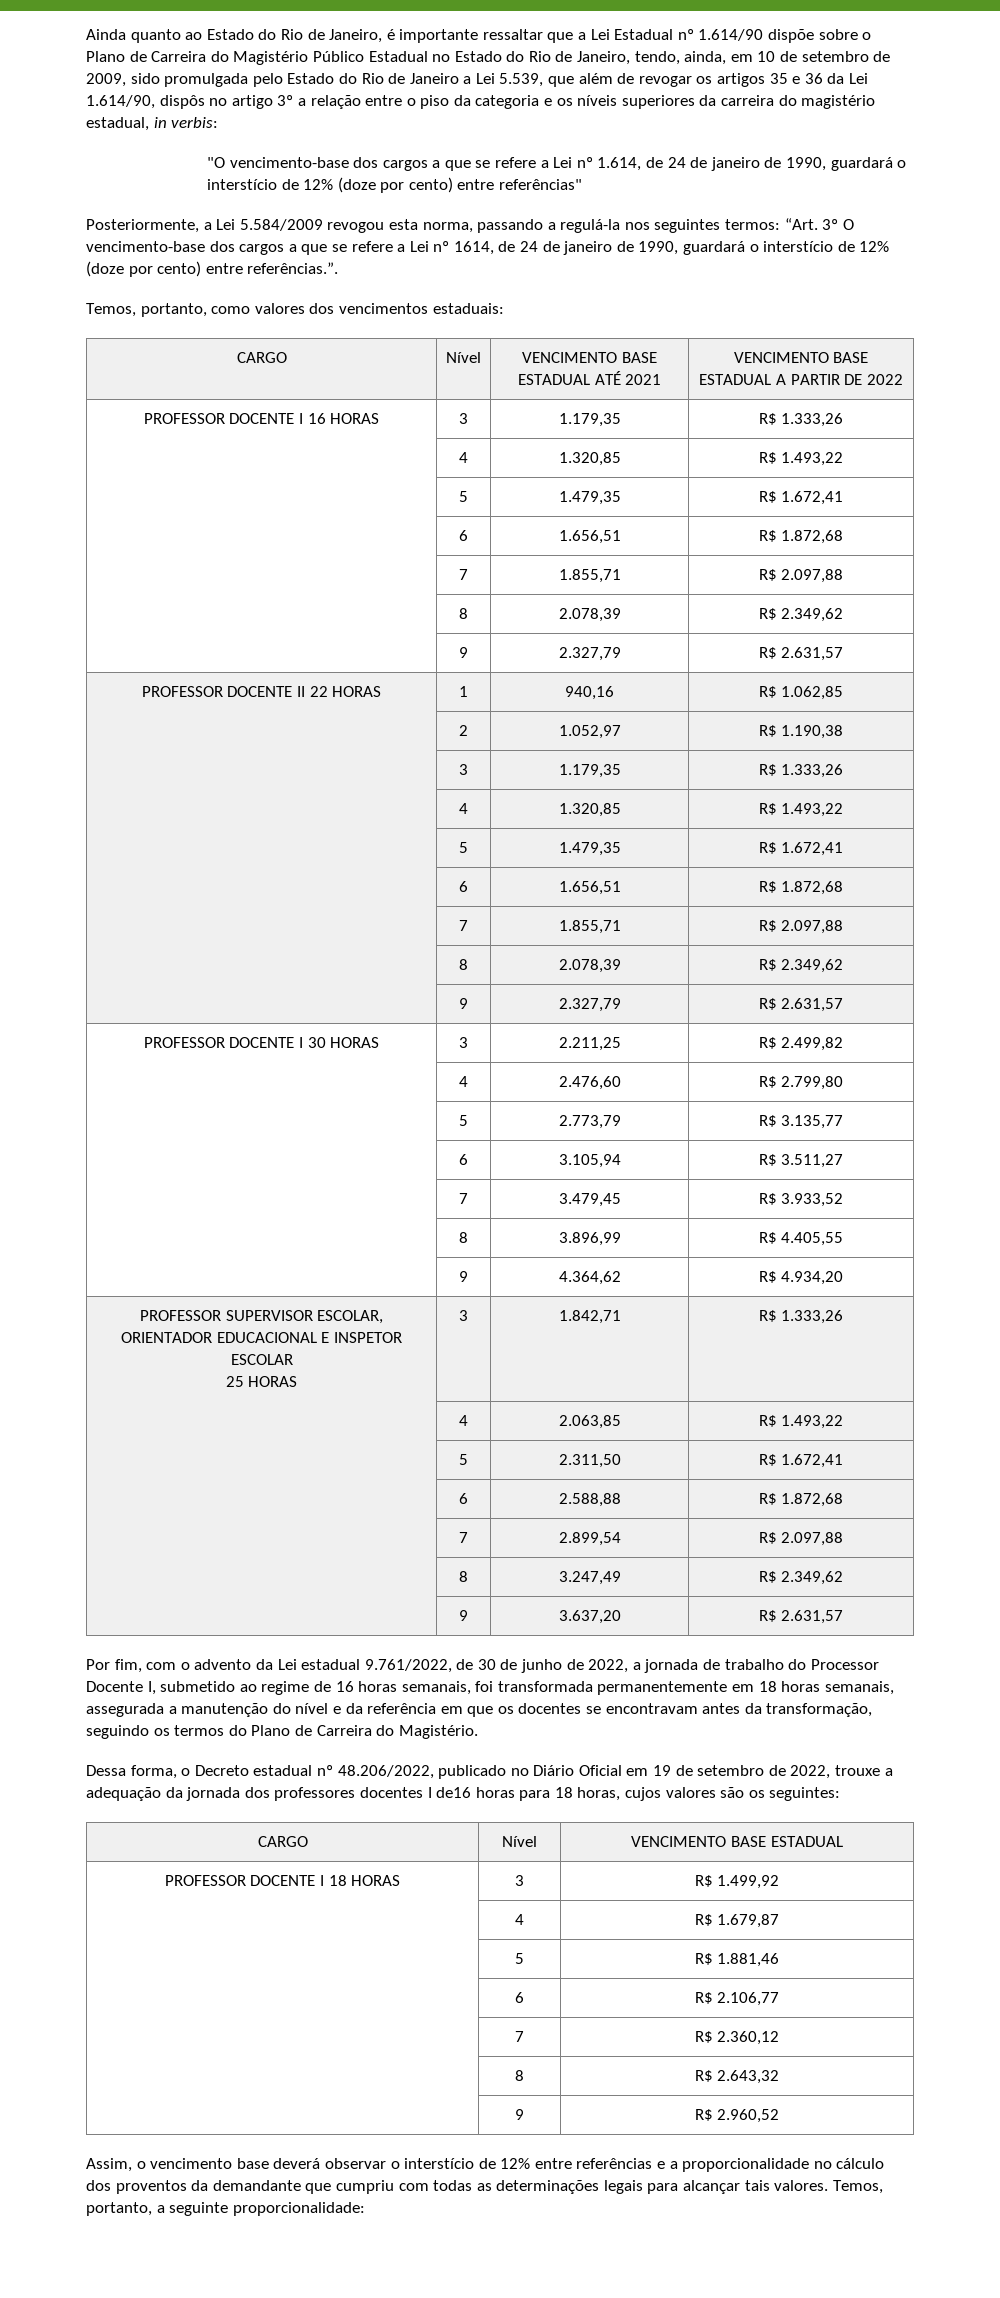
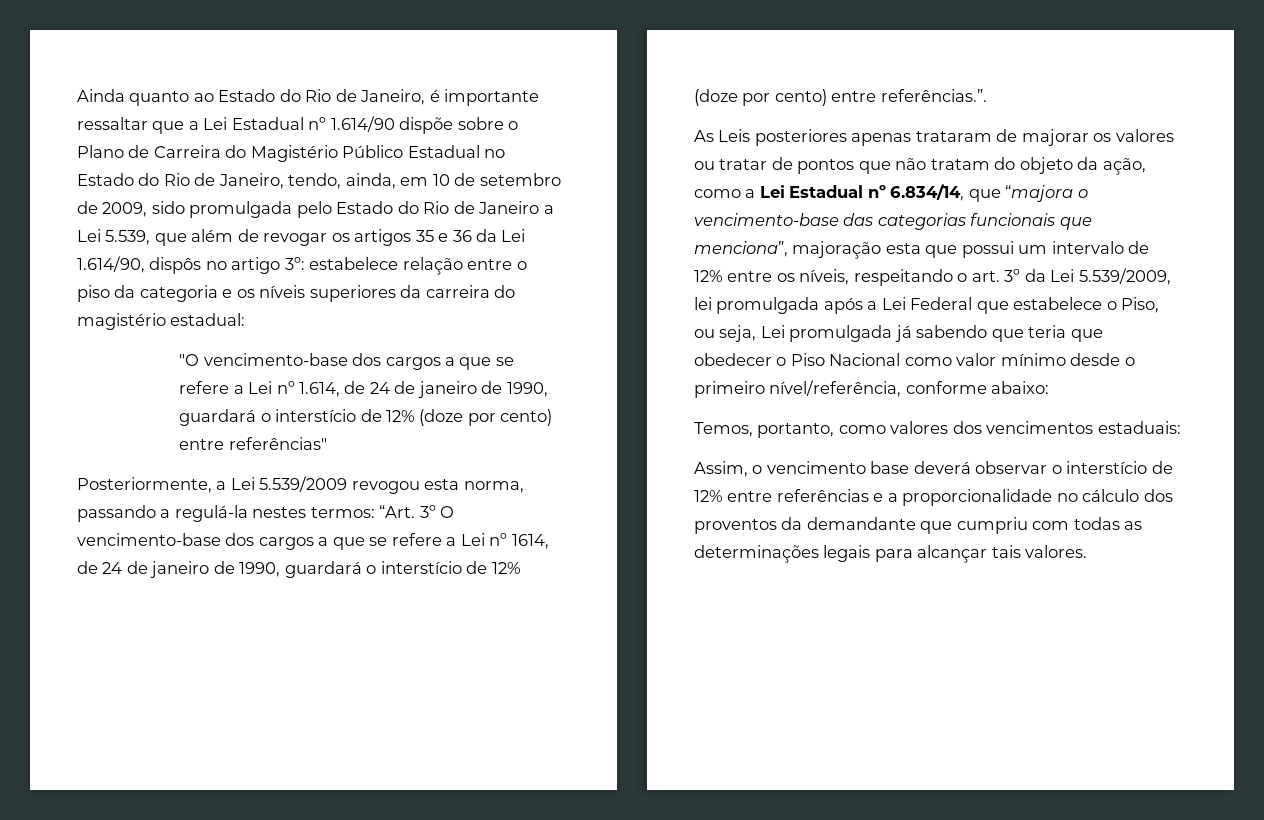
[277,95,306,106] 3º a -> [284,257,399,270] 3º: estabelece
[86,117,219,131] estadual, in verbis: -> [170,313,246,326] estadual:
[239,219,323,231] 5.584/2009 -> [259,476,348,492] 5.539/2009
[624,219,721,233] nos seguintes -> [252,507,307,518] nestes
(339, 268) none -> [694,129,1174,146] [694,157,1146,175] [694,184,1088,202] [694,213,1092,230] [694,241,1150,259] [694,268,1171,286] [694,297,1160,314] [694,325,1103,342] [694,353,1135,366] [694,380,1050,398] // As Leis posteriores apenas trataram de majorar os valores ou tratar de pontos que não tratam do objeto da ação, como a Lei Estadual nº 6.834/14, que “majora o vencimento-base das categorias funcionais que menciona”, majoração esta que possui um intervalo de 12% entre os níveis, respeitando o art. 3º da Lei 5.539/2009, lei promulgada após a Lei Federal que estabelece o Piso, ou seja, Lei promulgada já sabendo que teria que obedecer o Piso Nacional como valor mínimo desde o primeiro nível/referência, conforme abaixo:
[236,352,287,363] [446,352,481,363] [522,352,657,363] [517,371,662,385] [733,352,869,363] [699,374,903,385] [143,413,380,424] [459,413,468,424] [558,413,621,427] [758,413,844,427] [459,452,468,463] [558,452,621,466] [758,452,844,466] [459,491,468,502] [558,491,621,505] [758,491,844,505] [459,530,468,541] [558,530,621,544] [758,530,844,544] [459,569,468,580] [558,569,621,583] [758,569,844,583] [459,608,468,619] [558,608,621,622] [758,608,844,622] [459,647,468,658] [558,647,621,661] [758,647,844,661] [141,686,382,697] [459,686,468,697] [565,686,614,700] [758,686,844,700] [459,725,468,736] [558,725,621,739] [758,725,844,739] [459,764,468,775] [558,764,621,778] [758,764,844,778] [459,803,468,814] [558,803,621,817] [758,803,844,817] [459,842,468,853] [558,842,621,856] [758,842,844,856] [459,881,468,892] [558,881,621,895] [758,881,844,895] [459,920,468,931] [558,920,621,934] [758,920,844,934] [459,959,468,970] [558,959,621,973] [758,959,844,973] [459,998,468,1009] [558,998,621,1012] [758,998,844,1012] [143,1037,380,1048] [459,1037,468,1048] [558,1037,621,1051] [758,1037,844,1051] [459,1076,468,1087] [558,1076,621,1090] [758,1076,844,1090] [459,1115,468,1126] [558,1115,621,1129] [758,1115,844,1129] [459,1154,468,1165] [558,1154,621,1168] [758,1154,844,1168] [459,1193,468,1204] [558,1193,621,1207] [758,1193,844,1207] [459,1232,468,1243] [558,1232,621,1246] [758,1232,844,1246] [459,1271,468,1282] [558,1271,621,1285] [758,1271,844,1285] [139,1310,384,1324] [121,1332,402,1343] [230,1354,293,1365] [225,1376,298,1387] [459,1310,468,1321] [558,1310,621,1324] [758,1310,844,1324] [459,1415,468,1426] [558,1415,621,1429] [758,1415,844,1429] [459,1454,468,1465] [558,1454,621,1468] [758,1454,844,1468] [459,1493,468,1504] [558,1493,621,1507] [758,1493,844,1507] [459,1532,468,1543] [558,1532,621,1546] [758,1532,844,1546] [459,1571,468,1582] [558,1571,621,1585] [758,1571,844,1585] [459,1610,468,1621] [558,1610,621,1624] [758,1610,844,1624] [86,1659,879,1673] [86,1681,894,1695] [86,1703,873,1717] [86,1725,478,1739] [86,1765,893,1779] [86,1787,841,1801] [257,1836,308,1847] [502,1836,537,1847] [631,1836,843,1847] [164,1875,401,1886] [515,1875,524,1886] [694,1875,780,1889] [515,1914,524,1925] [694,1914,780,1928] [515,1953,524,1964] [694,1953,780,1967] [515,1992,524,2003] [694,1992,780,2006] [515,2031,524,2042] [694,2031,780,2045] [515,2070,524,2081] [694,2070,780,2084] [515,2109,524,2120] [694,2109,780,2123] // CARGO | Nível | VENCIMENTO BASE ESTADUAL ATÉ 2021 | VENCIMENTO BASE ESTADUAL A PARTIR DE 2022 // PROFESSOR DOCENTE I 16 HORAS | 3 | 1.179,35 | R$ 1.333,26 // | 4 | 1.320,85 | R$ 1.493,22 // | 5 | 1.479,35 | R$ 1.672,41 // | 6 | 1.656,51 | R$ 1.872,68 // | 7 | 1.855,71 | R$ 2.097,88 // | 8 | 2.078,39 | R$ 2.349,62 // | 9 | 2.327,79 | R$ 2.631,57 // PROFESSOR DOCENTE II 22 HORAS | 1 | 940,16 | R$ 1.062,85 // | 2 | 1.052,97 | R$ 1.190,38 // | 3 | 1.179,35 | R$ 1.333,26 // | 4 | 1.320,85 | R$ 1.493,22 // | 5 | 1.479,35 | R$ 1.672,41 // | 6 | 1.656,51 | R$ 1.872,68 // | 7 | 1.855,71 | R$ 2.097,88 // | 8 | 2.078,39 | R$ 2.349,62 // | 9 | 2.327,79 | R$ 2.631,57 // PROFESSOR DOCENTE I 30 HORAS | 3 | 2.211,25 | R$ 2.499,82 // | 4 | 2.476,60 | R$ 2.799,80 // | 5 | 2.773,79 | R$ 3.135,77 // | 6 | 3.105,94 | R$ 3.511,27 // | 7 | 3.479,45 | R$ 3.933,52 // | 8 | 3.896,99 | R$ 4.405,55 // | 9 | 4.364,62 | R$ 4.934,20 // PROFESSOR SUPERVISOR ESCOLAR, ORIENTADOR EDUCACIONAL E INSPETOR ESCOLAR // 25 HORAS | 3 | 1.842,71 | R$ 1.333,26 // | 4 | 2.063,85 | R$ 1.493,22 // | 5 | 2.311,50 | R$ 1.672,41 // | 6 | 2.588,88 | R$ 1.872,68 // | 7 | 2.899,54 | R$ 2.097,88 // | 8 | 3.247,49 | R$ 2.349,62 // | 9 | 3.637,20 | R$ 2.631,57 // Por fim, com o advento da Lei estadual 9.761/2022, de 30 de junho de 2022, a jornada de trabalho do Processor Docente I, submetido ao regime de 16 horas semanais, foi transformada permanentemente em 18 horas semanais, assegurada a manutenção do nível e da referência em que os docentes se encontravam antes da transformação, seguindo os termos do Plano de Carreira do Magistério. // Dessa forma, o Decreto estadual nº 48.206/2022, publicado no Diário Oficial em 19 de setembro de 2022, trouxe a adequação da jornada dos professores docentes I de16 horas para 18 horas, cujos valores são os seguintes: // CARGO | Nível | VENCIMENTO BASE ESTADUAL // PROFESSOR DOCENTE I 18 HORAS | 3 | R$ 1.499,92 // | 4 | R$ 1.679,87 // | 5 | R$ 1.881,46 // | 6 | R$ 2.106,77 // | 7 | R$ 2.360,12 // | 8 | R$ 2.643,32 // | 9 | R$ 2.960,52 -> (1181, 427) none
[832,2180,883,2194] [86,2202,365,2216] Temos, portanto, a seguinte proporcionalidade: -> (1088, 551) none

